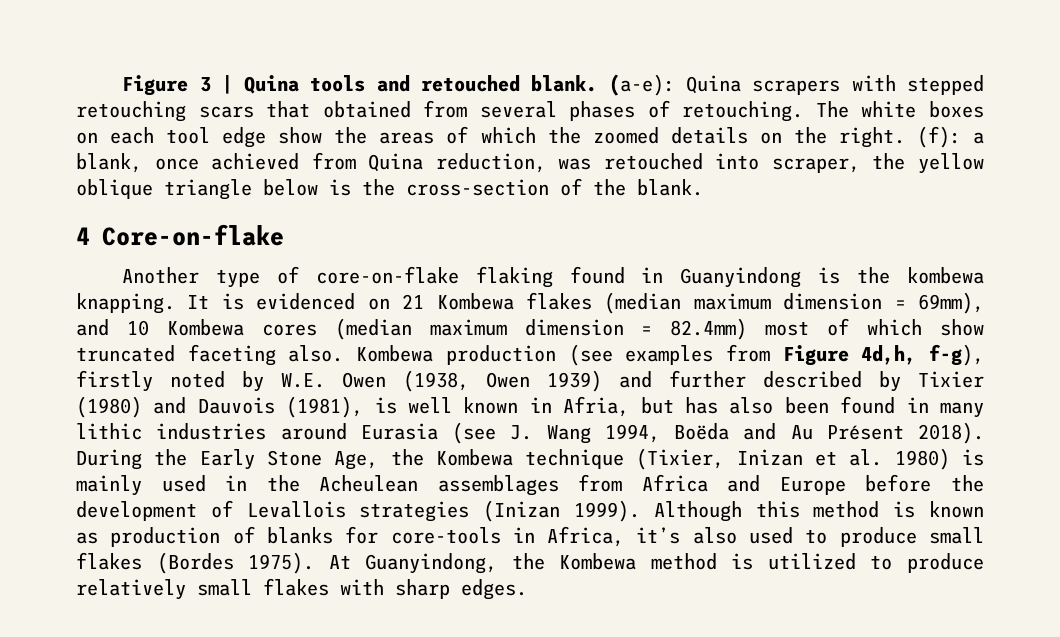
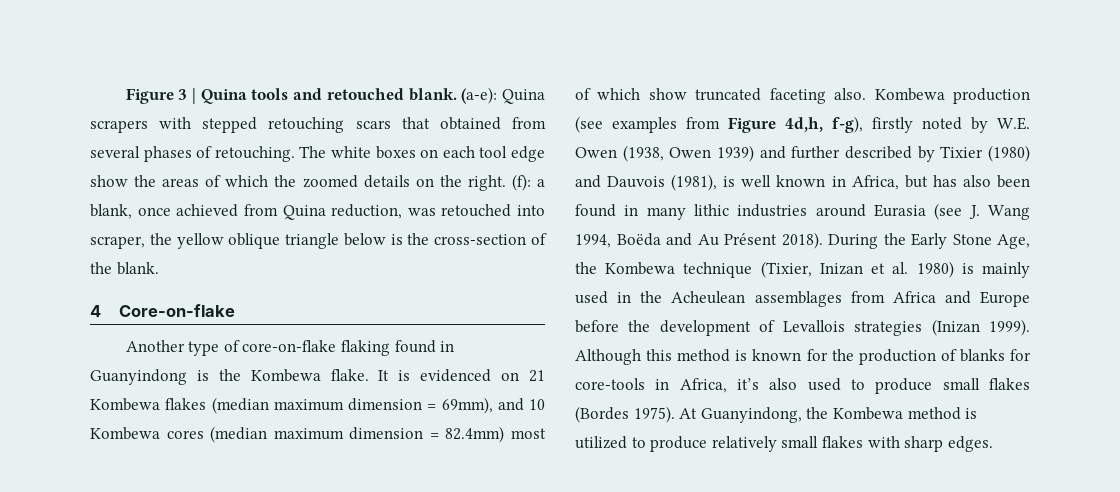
[907,267,985,284] [76,293,175,314] kombewa knapping. -> [250,369,369,382] Kombewa flake.
[563,396,630,417] Afria, -> [851,175,899,190] Africa,
[76,532,98,544] as -> [806,349,854,361] for the

